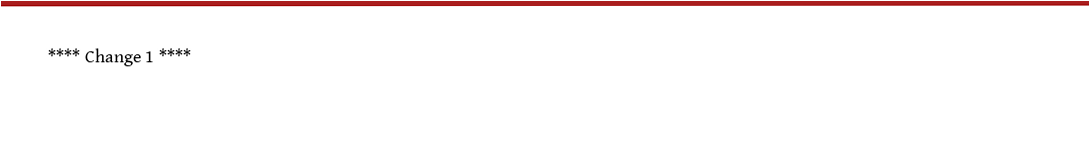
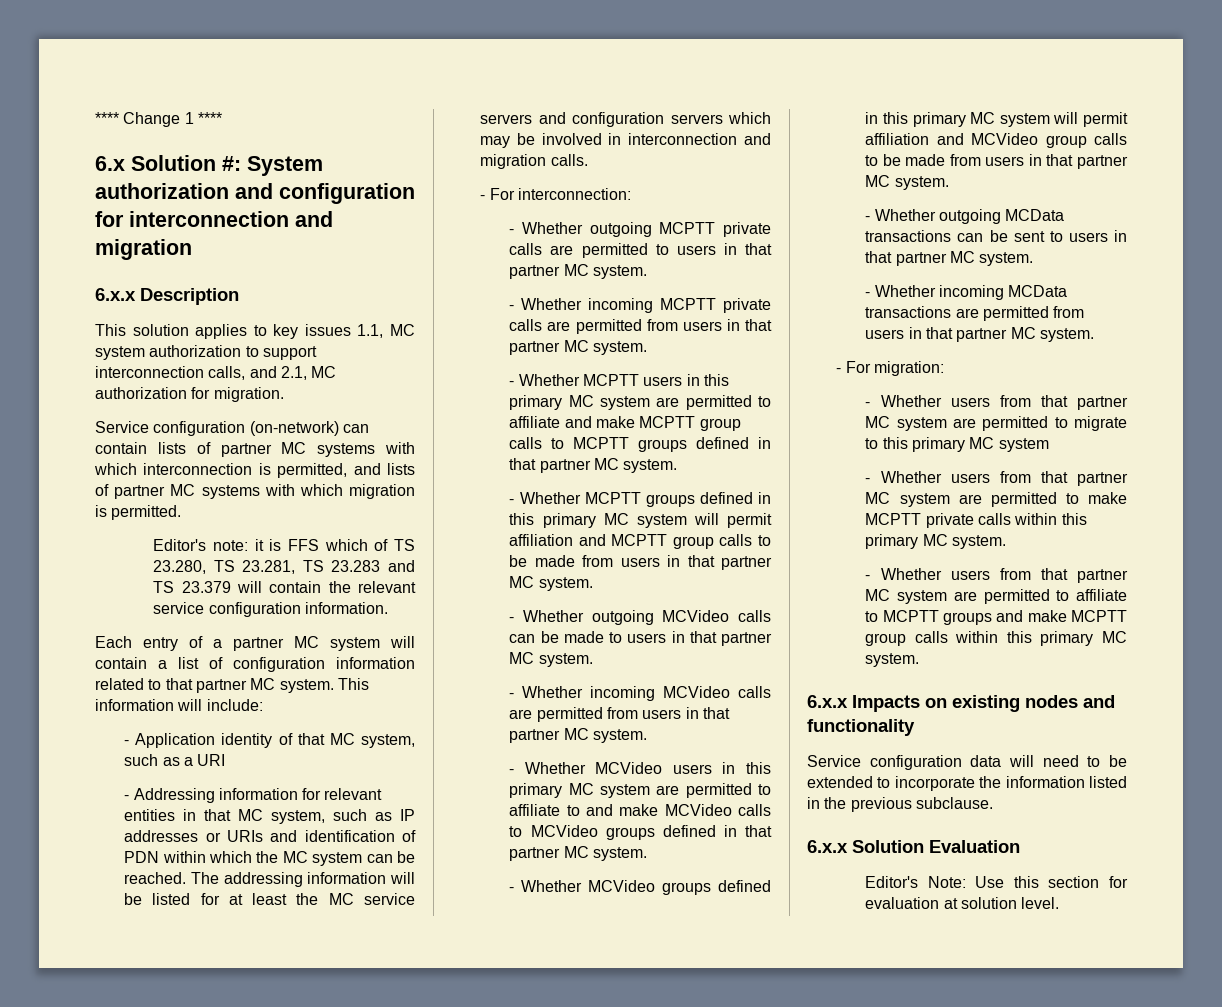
(192, 55) none -> [95,155,323,176] [95,183,415,204] [95,211,333,227] [95,239,192,260] [95,288,239,305] [95,324,415,339] [95,345,317,360] [95,366,337,380] [95,387,284,402] [95,421,369,436] [95,442,415,457] [94,463,416,478] [95,484,415,499] [95,505,182,520] [153,539,415,551] [153,560,415,574] [153,581,416,593] [153,602,389,617] [95,636,415,651] [95,657,415,672] [95,678,369,693] [95,699,263,711] [124,733,415,748] [124,754,226,766] [124,788,383,803] [124,809,415,824] [124,830,416,842] [124,851,415,866] [124,872,415,887] [124,893,415,905] [480,112,771,127] [480,133,771,148] [480,154,588,169] [480,188,631,200] [509,222,771,237] [509,243,772,258] [509,264,648,279] [509,298,771,313] [509,319,772,334] [509,340,648,355] [509,374,729,386] [509,395,771,410] [509,416,741,431] [509,437,771,452] [509,458,678,473] [509,492,771,507] [509,513,772,528] [509,534,771,549] [509,555,772,570] [509,576,593,591] [509,610,771,625] [509,631,772,646] [509,652,593,667] [509,686,771,701] [509,707,730,722] [509,728,648,743] [509,762,771,774] [509,783,771,798] [509,804,771,816] [509,825,772,840] [509,846,648,861] [509,880,771,895] [865,112,1128,127] [865,133,1127,148] [865,154,1128,169] [865,175,949,190] [865,209,1065,224] [865,230,1127,242] [865,251,1034,266] [865,285,1068,300] [865,306,1085,321] [865,327,1094,342] [836,361,944,376] [865,395,1128,410] [865,416,1127,431] [865,437,1049,452] [865,471,1128,486] [865,492,1127,507] [865,513,1087,528] [865,534,1007,549] [865,568,1128,583] [865,589,1127,604] [865,610,1127,625] [865,631,1127,646] [865,653,920,667] [807,695,1115,712] [807,719,915,736] [807,755,1127,770] [807,776,1127,791] [807,797,993,812] [807,840,1020,853] [865,876,1128,888] [865,897,1060,909] // 6.x Solution #: System authorization and configuration for interconnection and migration // 6.x.x Description // This solution applies to key issues 1.1, MC system authorization to support interconnection calls, and 2.1, MC authorization for migration. // Service configuration (on-network) can contain lists of partner MC systems with which interconnection is permitted, and lists of partner MC systems with which migration is permitted. // Editor's note: it is FFS which of TS 23.280, TS 23.281, TS 23.283 and TS 23.379 will contain the relevant service configuration information. // Each entry of a partner MC system will contain a list of configuration information related to that partner MC system. This information will include: // - Application identity of that MC system, such as a URI // - Addressing information for relevant entities in that MC system, such as IP addresses or URIs and identification of PDN within which the MC system can be reached. The addressing information will be listed for at least the MC service servers and configuration servers which may be involved in interconnection and migration calls. // - For interconnection: // - Whether outgoing MCPTT private calls are permitted to users in that partner MC system. // - Whether incoming MCPTT private calls are permitted from users in that partner MC system. // - Whether MCPTT users in this primary MC system are permitted to affiliate and make MCPTT group calls to MCPTT groups defined in that partner MC system. // - Whether MCPTT groups defined in this primary MC system will permit affiliation and MCPTT group calls to be made from users in that partner MC system. // - Whether outgoing MCVideo calls can be made to users in that partner MC system. // - Whether incoming MCVideo calls are permitted from users in that partner MC system. // - Whether MCVideo users in this primary MC system are permitted to affiliate to and make MCVideo calls to MCVideo groups defined in that partner MC system. // - Whether MCVideo groups defined in this primary MC system will permit affiliation and MCVideo group calls to be made from users in that partner MC system. // - Whether outgoing MCData transactions can be sent to users in that partner MC system. // - Whether incoming MCData transactions are permitted from users in that partner MC system. // - For migration: // - Whether users from that partner MC system are permitted to migrate to this primary MC system // - Whether users from that partner MC system are permitted to make MCPTT private calls within this primary MC system. // - Whether users from that partner MC system are permitted to affiliate to MCPTT groups and make MCPTT group calls within this primary MC system. // 6.x.x Impacts on existing nodes and functionality // Service configuration data will need to be extended to incorporate the information listed in the previous subclause. // 6.x.x Solution Evaluation // Editor's Note: Use this section for evaluation at solution level.

